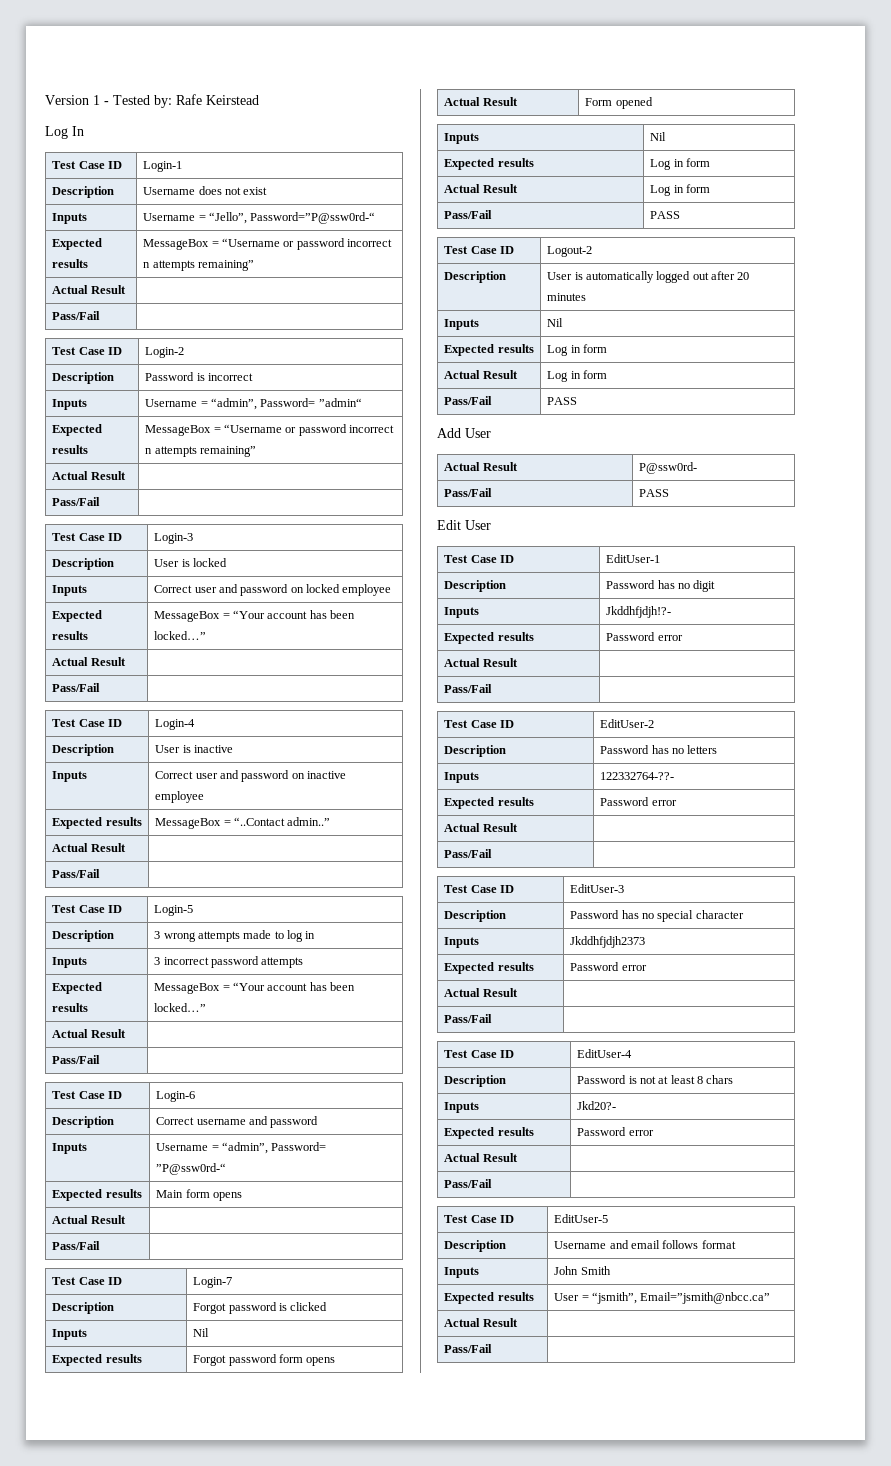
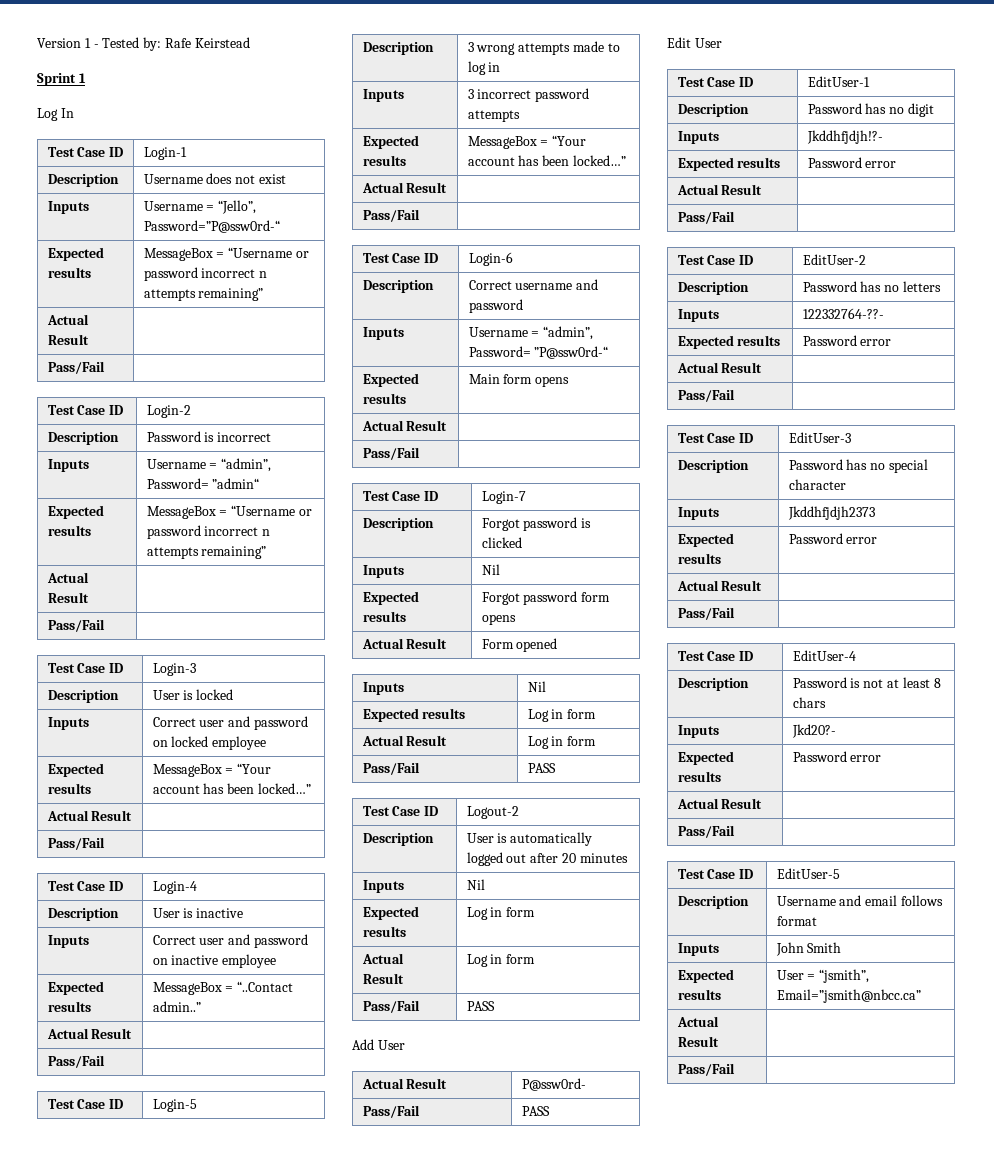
(259, 100) none -> [37,73,86,86] // Sprint 1

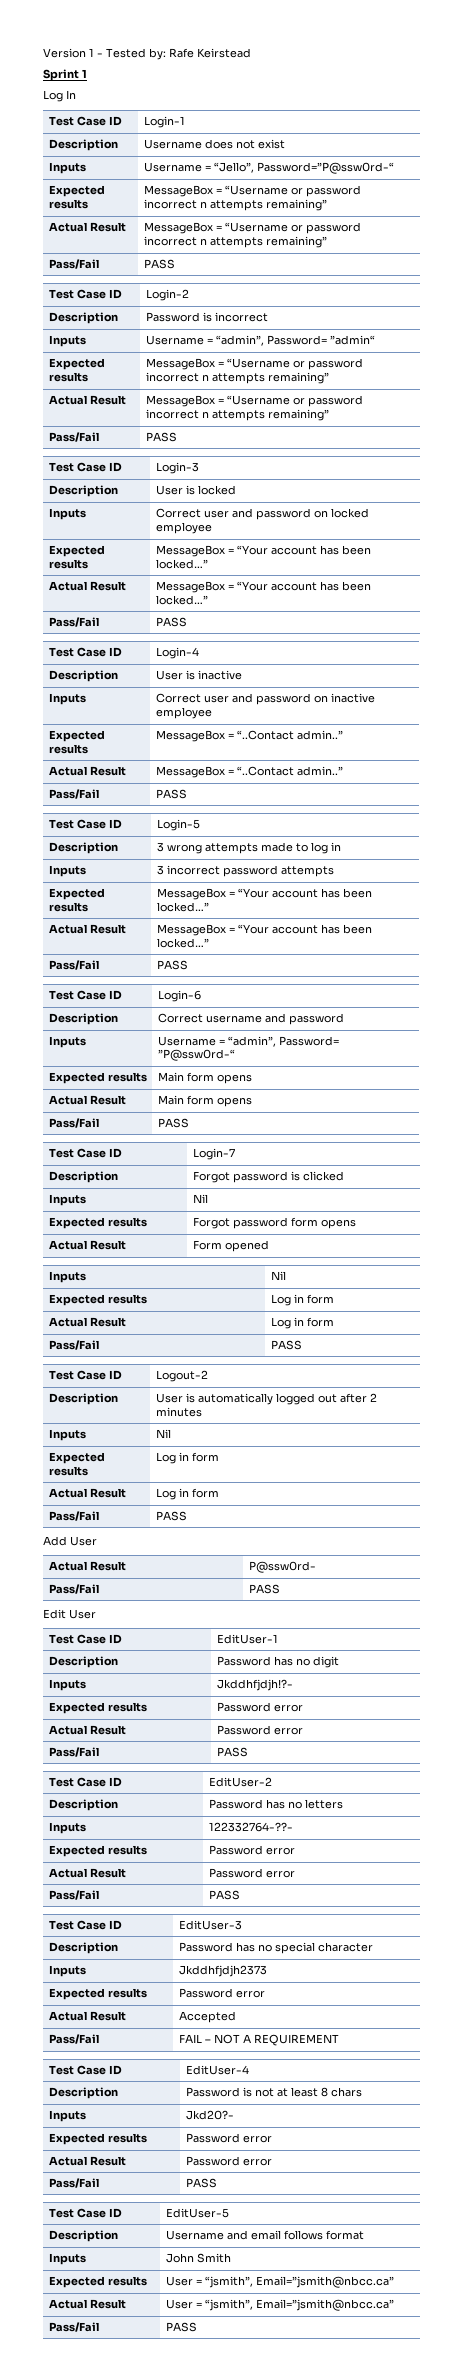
[47,361,105,374] // Pass/Fail | -> [143,222,361,234] [143,236,327,248] [48,259,99,269] [143,259,175,269] MessageBox = “Username or password incorrect n attempts remaining” // Pass/Fail | PASS
[47,619,105,632] // Pass/Fail | -> [145,395,363,407] [145,409,329,421] [48,432,99,442] [145,432,177,442] MessageBox = “Username or password incorrect n attempts remaining” // Pass/Fail | PASS
[47,837,105,850] // Pass/Fail | -> [155,581,371,593] [155,595,208,605] [48,617,99,627] [155,617,187,627] MessageBox = “Your account has been locked…” // Pass/Fail | PASS
[47,1055,105,1068] // Pass/Fail | -> [155,766,343,778] [48,789,99,799] [155,789,187,799] MessageBox = “..Contact admin..” // Pass/Fail | PASS
[362,209,420,222] // Pass/Fail | -> [156,924,372,936] [156,938,209,948] [48,960,99,970] [156,960,188,970] MessageBox = “Your account has been locked…” // Pass/Fail | PASS
[362,447,420,460] // Pass/Fail | -> [157,1095,252,1107] [48,1118,99,1128] [157,1118,189,1128] Main form opens // Pass/Fail | PASS
[561,853,576,863] 20 -> [369,1393,377,1402] 2
[677,211,735,224] // Pass/Fail | -> [216,1725,303,1735] [48,1747,99,1757] [216,1747,248,1757] Password error // Pass/Fail | PASS
[677,389,735,402] // Pass/Fail | -> [208,1868,295,1878] [48,1890,99,1900] [208,1890,240,1900] Password error // Pass/Fail | PASS
[677,607,735,620] // Pass/Fail | -> [178,2011,236,2023] [48,2034,99,2044] [178,2034,339,2046] Accepted // Pass/Fail | FAIL – NOT A REQUIREMENT
[677,825,735,838] // Pass/Fail | -> [185,2156,272,2166] [48,2178,99,2188] [185,2178,217,2188] Password error // Pass/Fail | PASS
[677,1063,735,1076] // Pass/Fail | -> [165,2299,394,2311] [48,2322,99,2332] [165,2322,197,2332] User = “jsmith”, Email=”jsmith@nbcc.ca” // Pass/Fail | PASS

